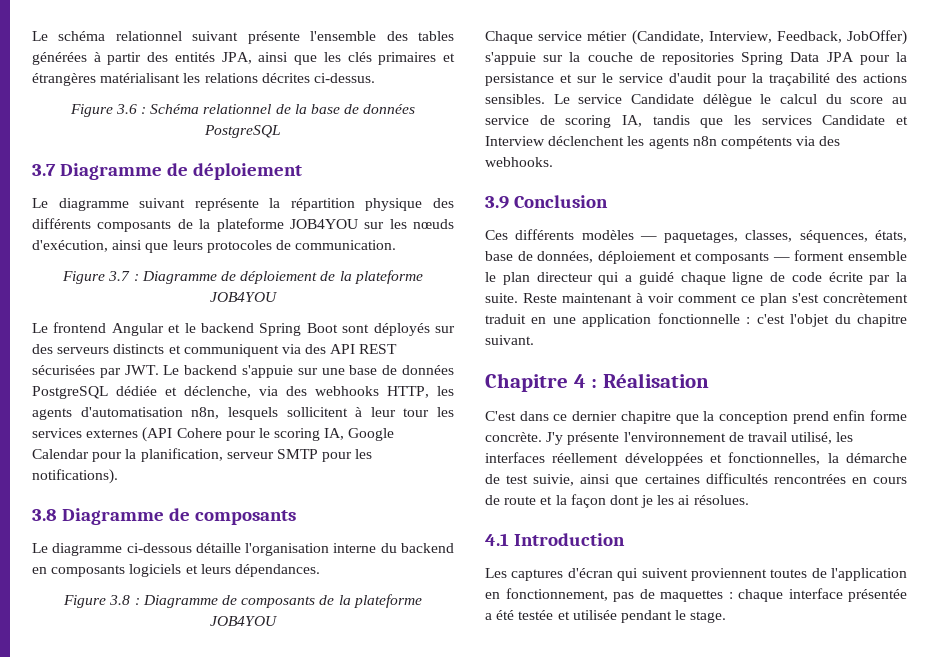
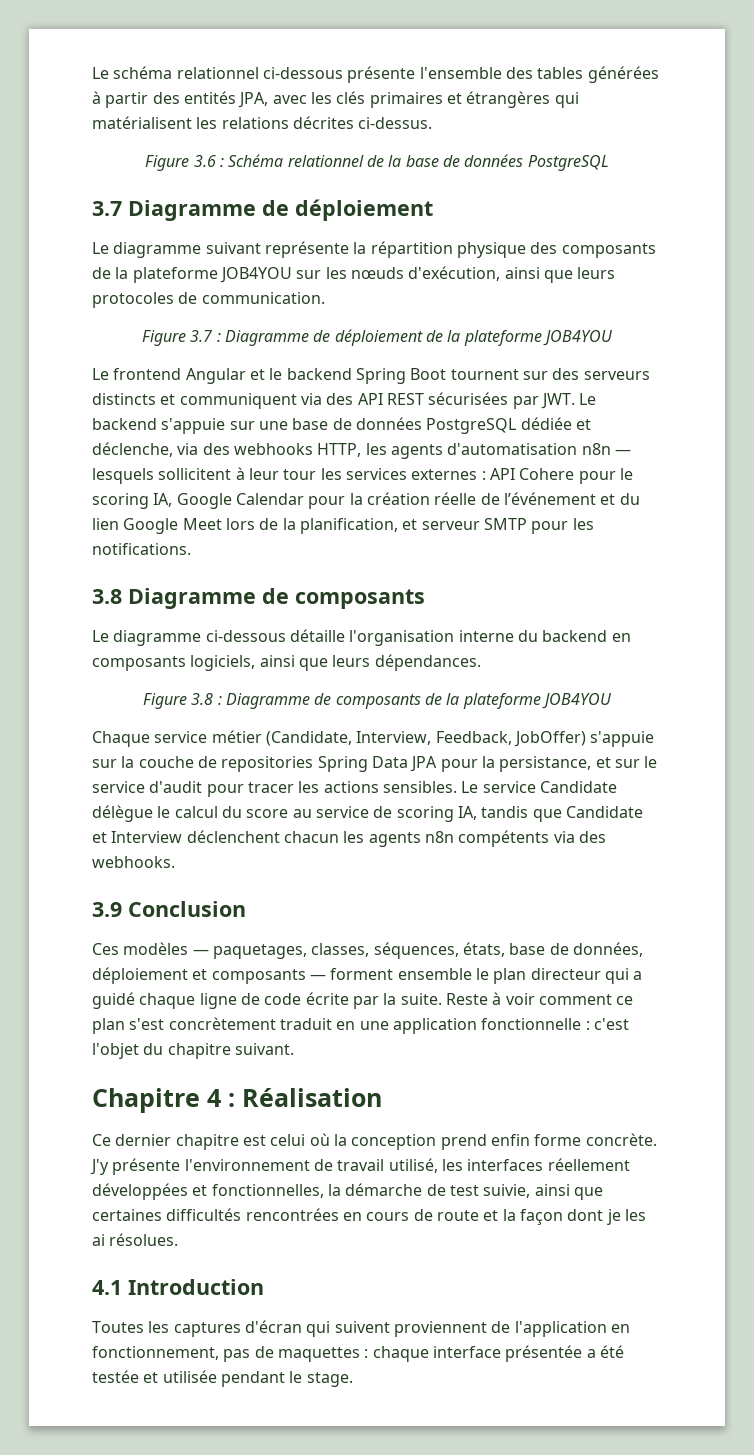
[192,31,239,41] suivant -> [262,67,343,79] ci-dessous
[258,52,318,65] ainsi que -> [272,95,307,104] avec
[100,73,181,83] matérialisant -> [554,92,579,108] [92,116,192,129] qui matérialisent
[32,218,91,229] différents -> (558, 248) none
[342,323,430,336] sont déployés -> [450,369,519,380] tournent
[191,407,220,419] n8n, -> [581,443,631,455] n8n —
[142,427,173,442] (API -> [481,468,515,480] : API
[140,448,223,462] planification, -> [366,492,640,505] [92,518,418,534] création réelle de l’événement et du lien Google Meet lors de la planification, et
[32,469,118,484] notifications). -> [92,543,191,555] notifications.
[129,564,198,577] logiciels et -> [190,655,328,671] logiciels, ainsi que
[485,73,554,86] persistance -> [499,756,592,772] persistance,
[752,73,857,86] la traçabilité des -> [247,781,320,793] tracer les
[734,115,812,125] les services -> (562, 815) none
(625, 141) none -> [283,831,339,843] chacun
[515,229,575,240] différents -> (119, 949) none
[562,293,632,303] maintenant -> (488, 999) none
[485,411,699,424] C'est dans ce dernier chapitre que -> [92,1133,330,1150] Ce dernier chapitre est celui où
[485,568,507,578] Les -> [92,1321,170,1333] Toutes les
[770,569,808,578] toutes -> (487, 1329) none

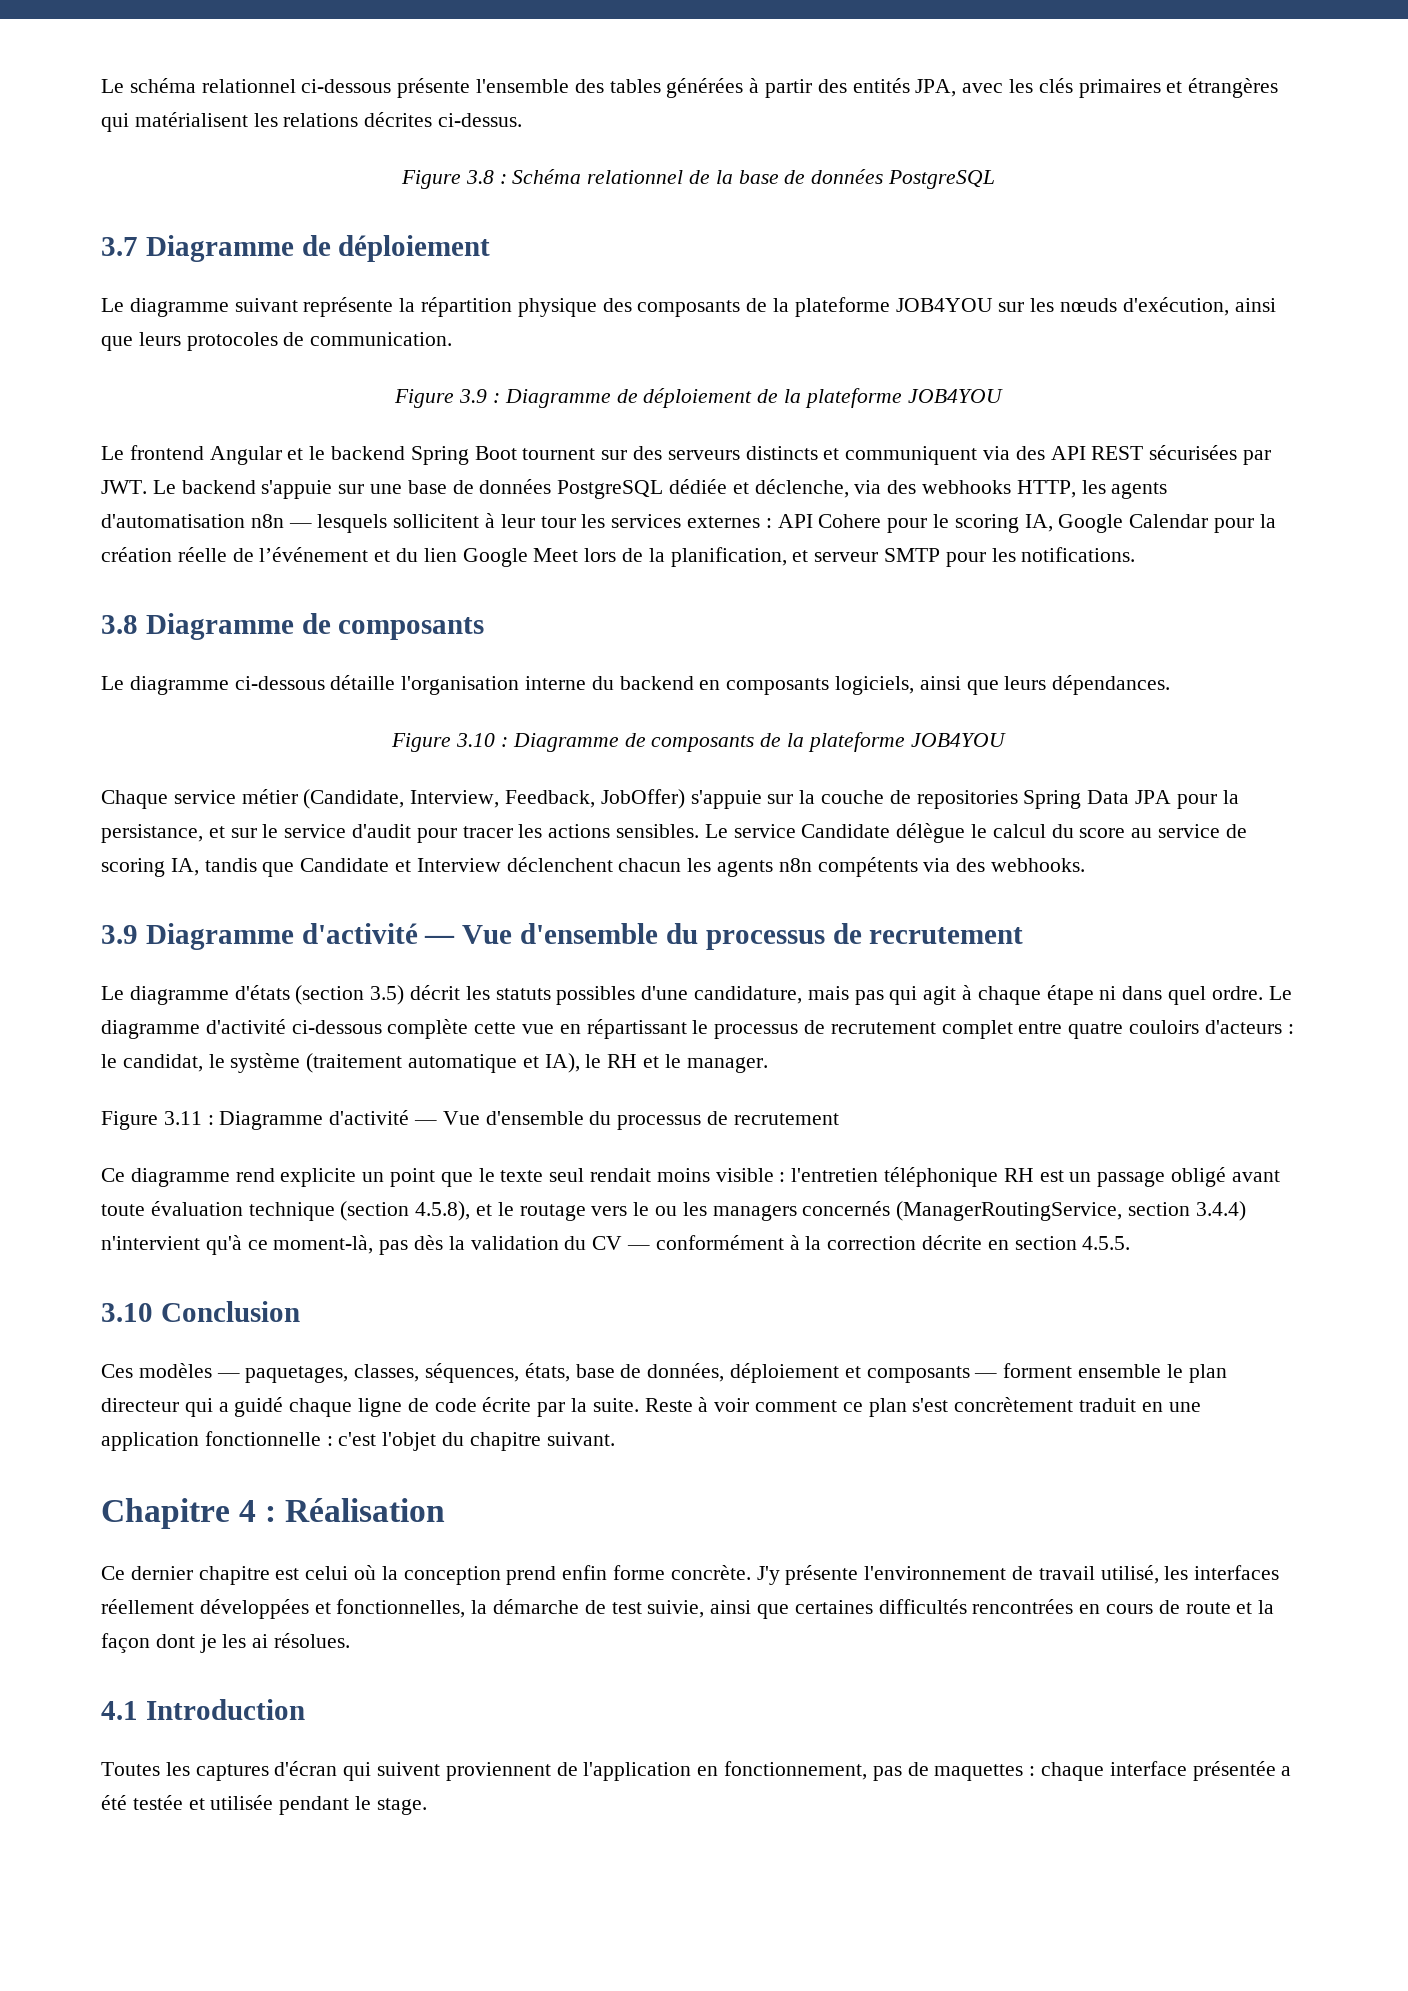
[193,155,216,167] 3.6 -> [465,170,494,184] 3.8
[190,330,213,342] 3.7 -> [459,389,488,403] 3.9
[191,693,214,705] 3.8 -> [456,733,496,747] 3.10
(122, 909) none -> [145,923,1024,950] [101,985,1292,1005] [101,1019,1294,1039] [101,1053,768,1073] [101,1110,839,1130] [101,1167,1280,1187] [101,1201,1246,1221] [101,1235,1131,1255] [101,1303,153,1322] Diagramme d'activité — Vue d'ensemble du processus de recrutement // Le diagramme d'états (section 3.5) décrit les statuts possibles d'une candidature, mais pas qui agit à chaque étape ni dans quel ordre. Le diagramme d'activité ci-dessous complète cette vue en répartissant le processus de recrutement complet entre quatre couloirs d'acteurs : le candidat, le système (traitement automatique et IA), le RH et le manager. // Figure 3.11 : Diagramme d'activité — Vue d'ensemble du processus de recrutement // Ce diagramme rend explicite un point que le texte seul rendait moins visible : l'entretien téléphonique RH est un passage obligé avant toute évaluation technique (section 4.5.8), et le routage vers le ou les managers concernés (ManagerRoutingService, section 3.4.4) n'intervient qu'à ce moment-là, pas dès la validation du CV — conformément à la correction décrite en section 4.5.5. // 3.10

